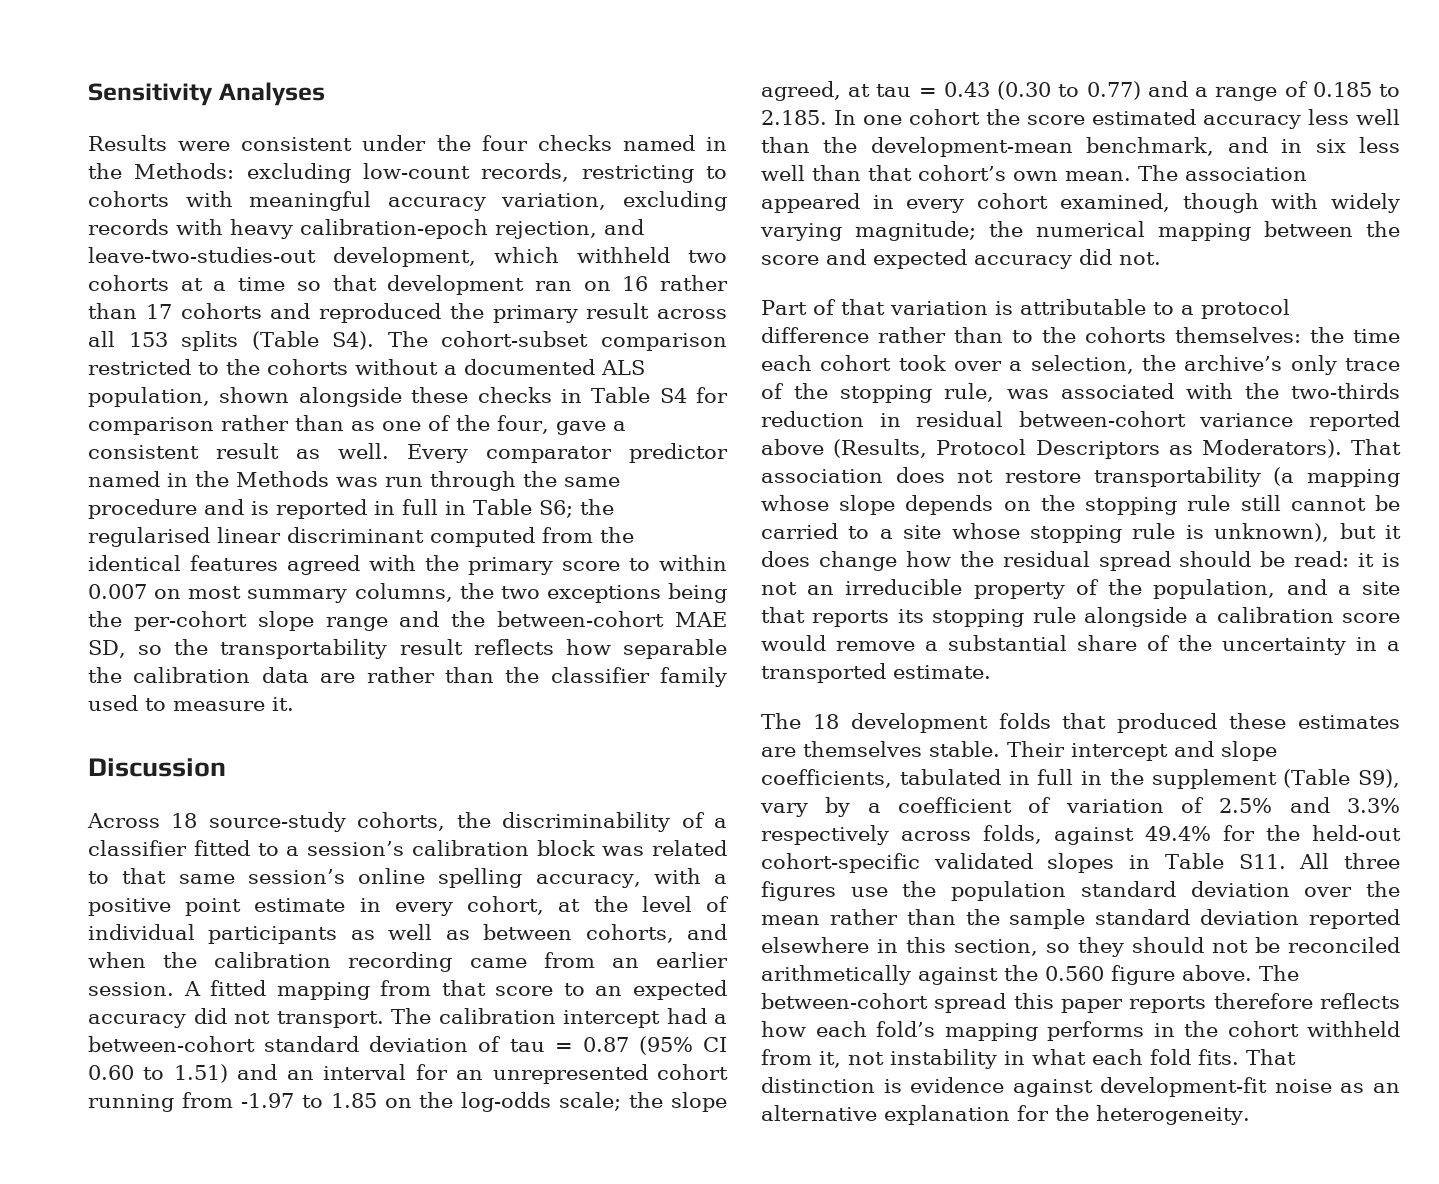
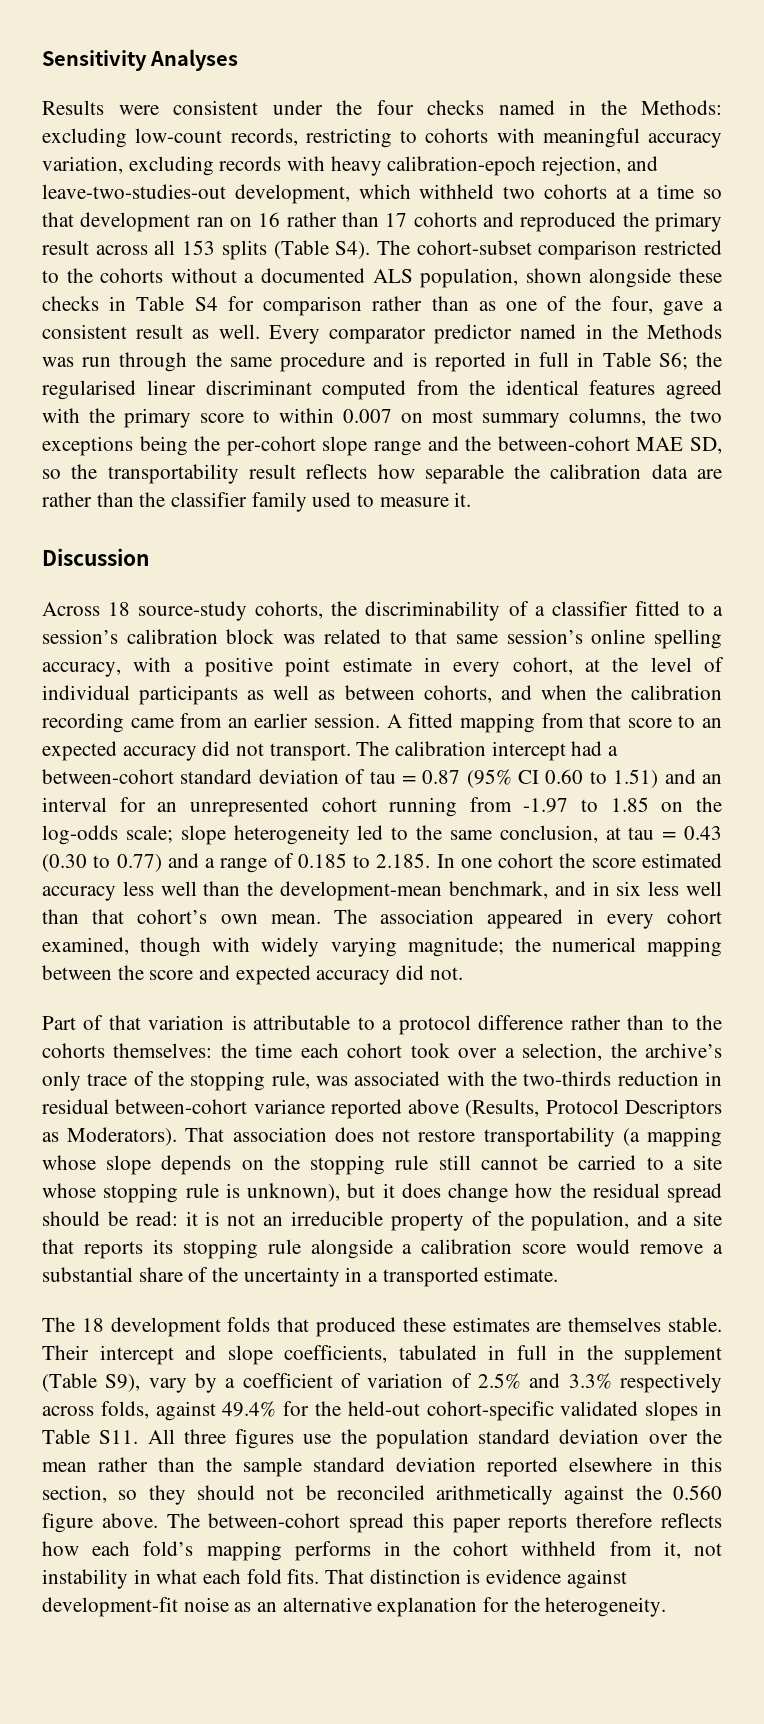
[629,1092,727,1112] [761,81,841,101] the slope agreed, -> [180,825,598,845] slope heterogeneity led to the same conclusion,

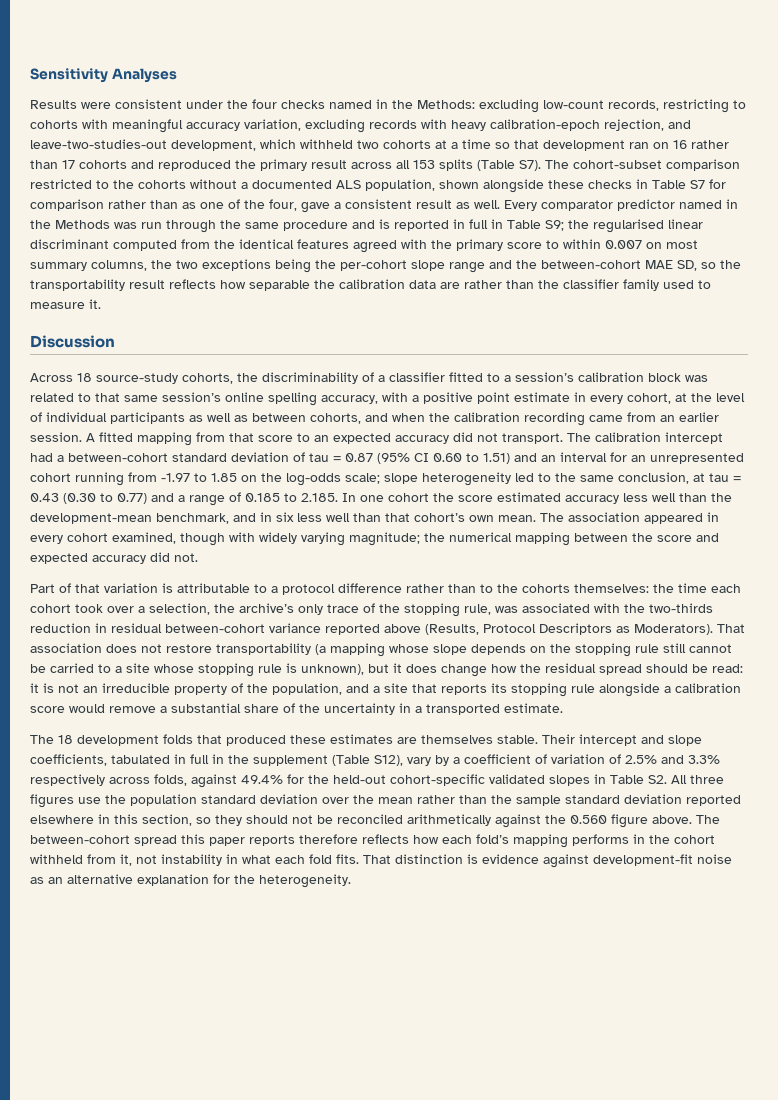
[335,241,371,259] S4). -> [519,160,541,171] S7).
[194,297,218,311] S4 -> [690,180,705,189] S7
[658,352,688,370] S6; -> [545,220,564,231] S9;
[105,1374,141,1392] S9), -> [374,755,403,766] S12),
[99,1430,139,1444] S11. -> [648,775,667,784] S2.

